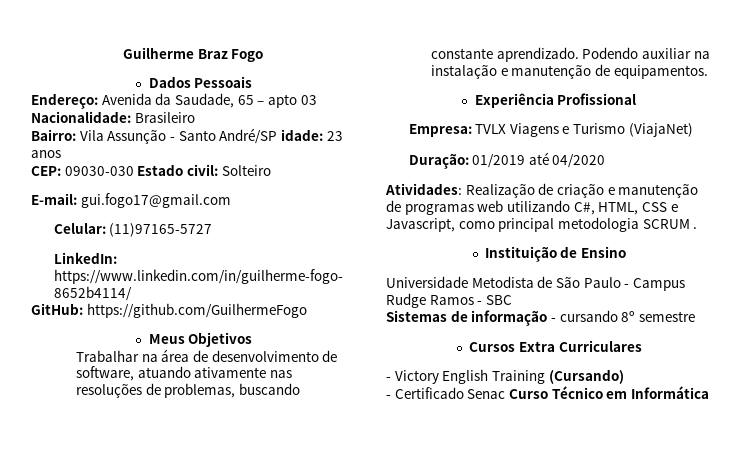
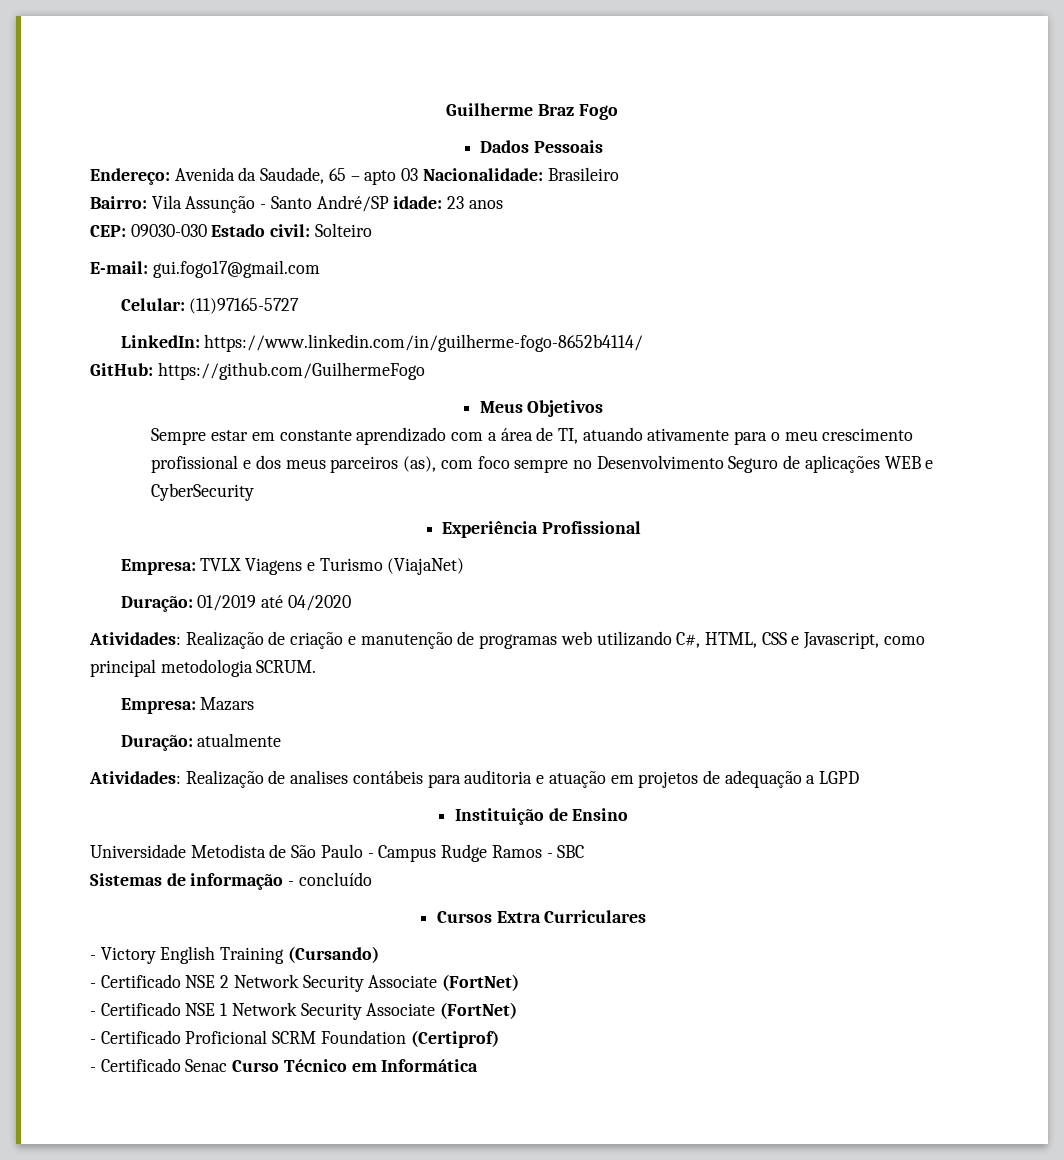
[75,349,338,362] [75,366,292,381] [75,383,300,398] [430,47,710,62] [430,64,708,79] Trabalhar na área de desenvolvimento de software, atuando ativamente nas resoluções de problemas, buscando constante aprendizado. Podendo auxiliar na instalação e manutenção de equipamentos. -> [151,427,914,445] [151,455,934,473] [151,483,255,501] Sempre estar em constante aprendizado com a área de TI, atuando ativamente para o meu crescimento profissional e dos meus parceiros (as), com foco sempre no Desenvolvimento Seguro de aplicações WEB e CyberSecurity
[642,219,698,229] SCRUM . -> [256,660,317,673] [120,697,255,714] [120,733,282,751] [89,770,860,788] SCRUM. // Empresa: Mazars // Duração: atualmente // Atividades: Realização de analises contábeis para auditoria e atuação em projetos de adequação a LGPD
[559,310,695,322] cursando 8º semestre -> [298,872,372,886] concluído
(624, 376) none -> [90,974,520,992] [90,1002,518,1020] [90,1030,499,1048] // - Certificado NSE 2 Network Security Associate (FortNet) // - Certificado NSE 1 Network Security Associate (FortNet) // - Certificado Proficional SCRM Foundation (Certiprof)

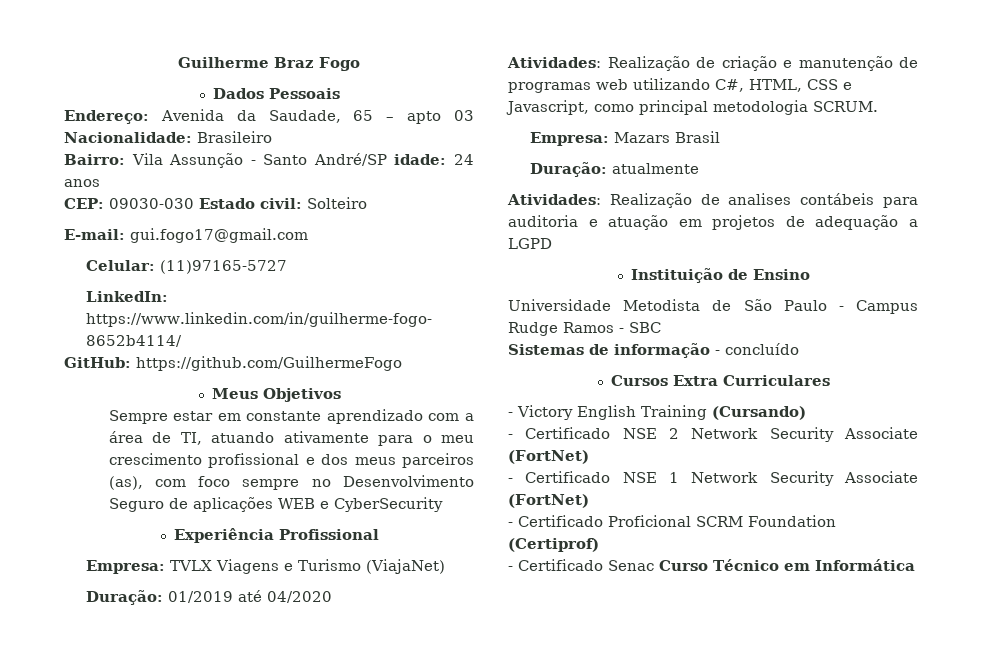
[447,196,465,209] 23 -> [454,154,474,165] 24
(255, 704) none -> [675,131,721,143] Brasil

